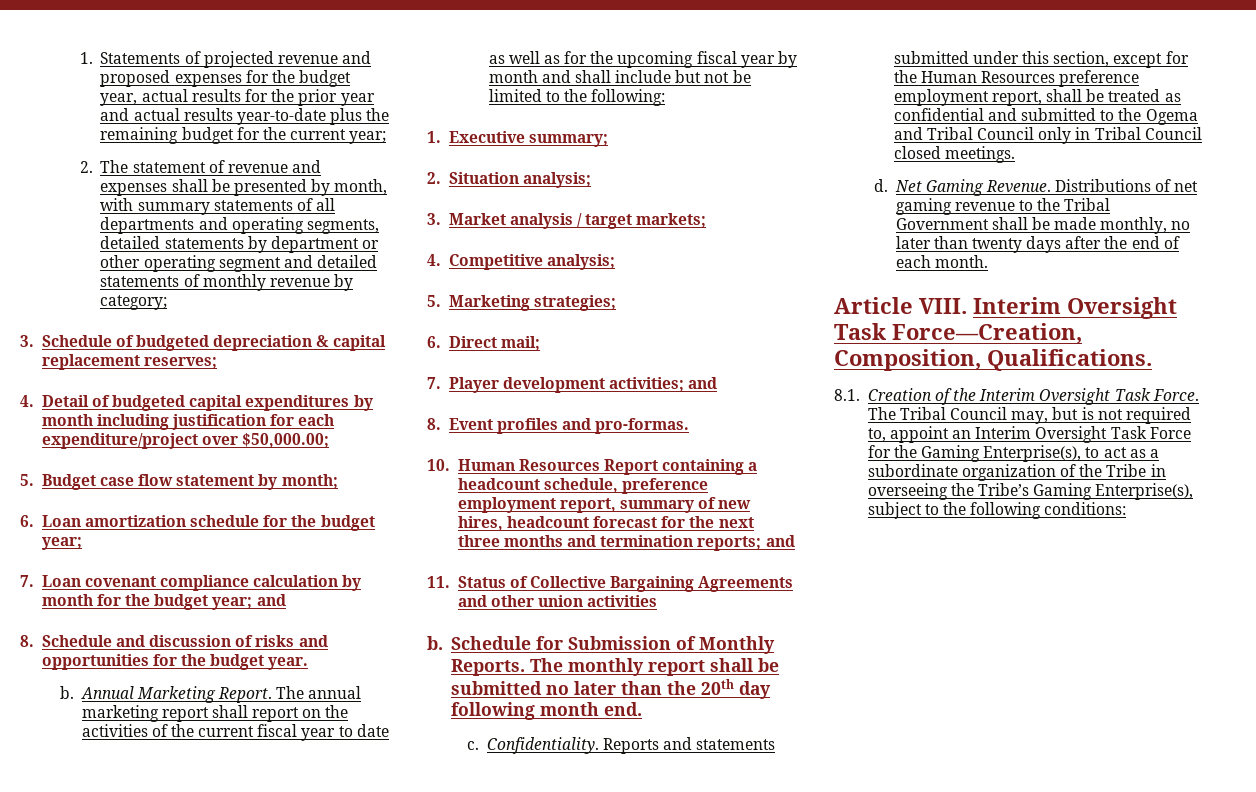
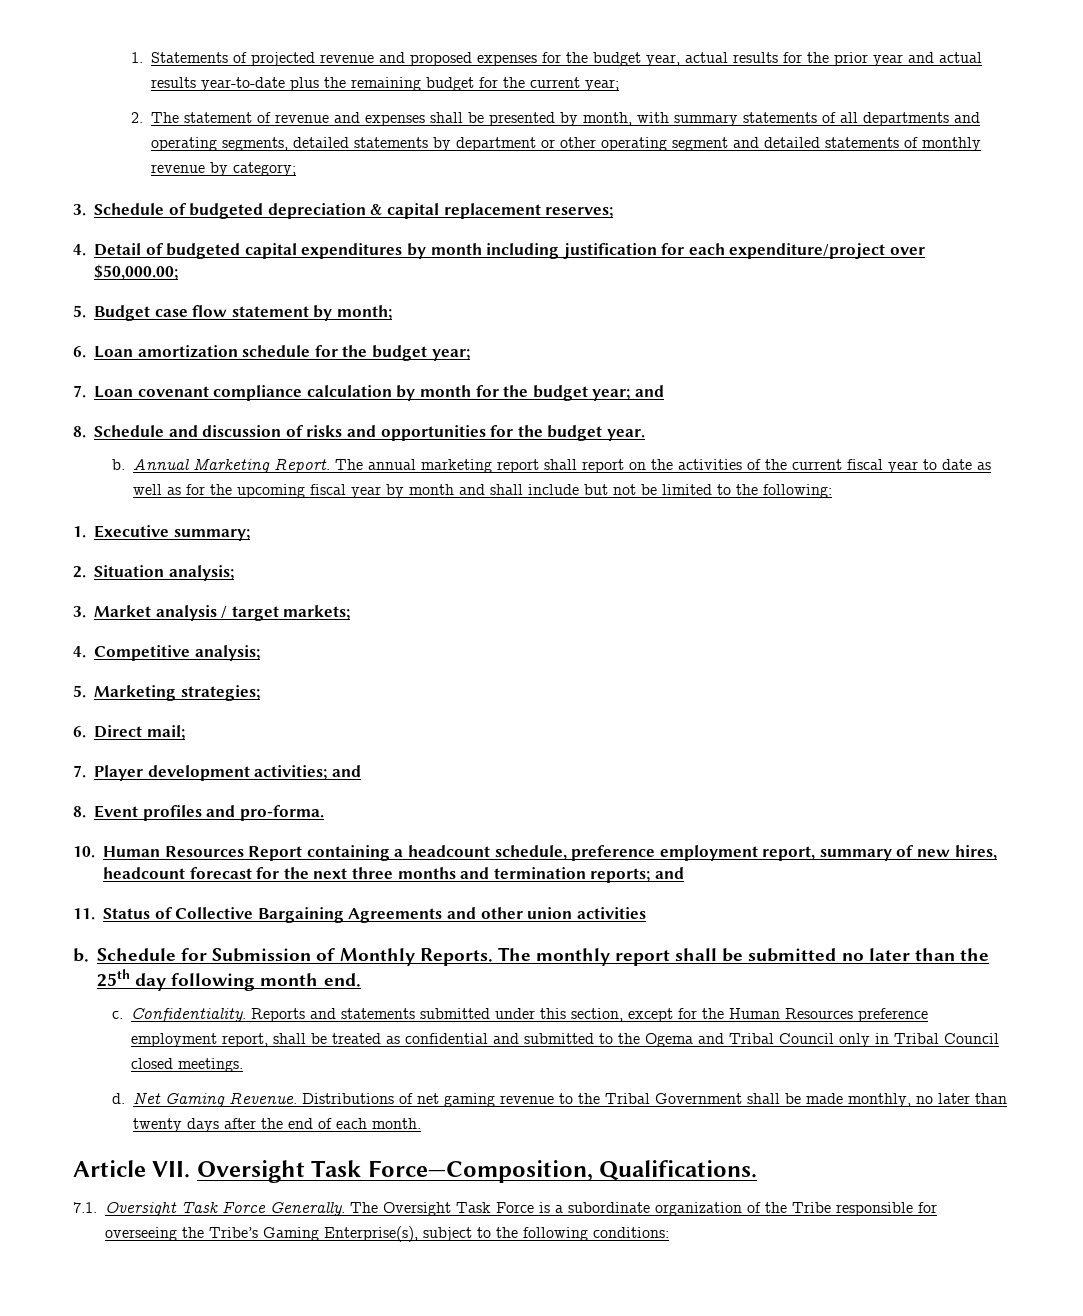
[595,418,690,434] pro-formas. -> [239,805,324,821] pro-forma.
[700,679,734,695] 20th -> [97,969,130,987] 25th
[919,297,1177,319] [834,323,1082,344] [834,349,1152,371] [834,388,1199,405] [867,407,1192,424] [867,426,1191,443] [867,445,1146,462] VIII. Interim Oversight Task Force—Creation, Composition, Qualifications. // 8.1. Creation of the Interim Oversight Task Force. The Tribal Council may, but is not required to, appoint an Interim Oversight Task Force for the Gaming Enterprise(s), to act as -> [152,1160,758,1183] [73,1202,550,1216] VII. Oversight Task Force—Composition, Qualifications. // 7.1. Oversight Task Force Generally. The Oversight Task Force is
[1150,464,1166,477] in -> [836,1202,937,1216] responsible for

